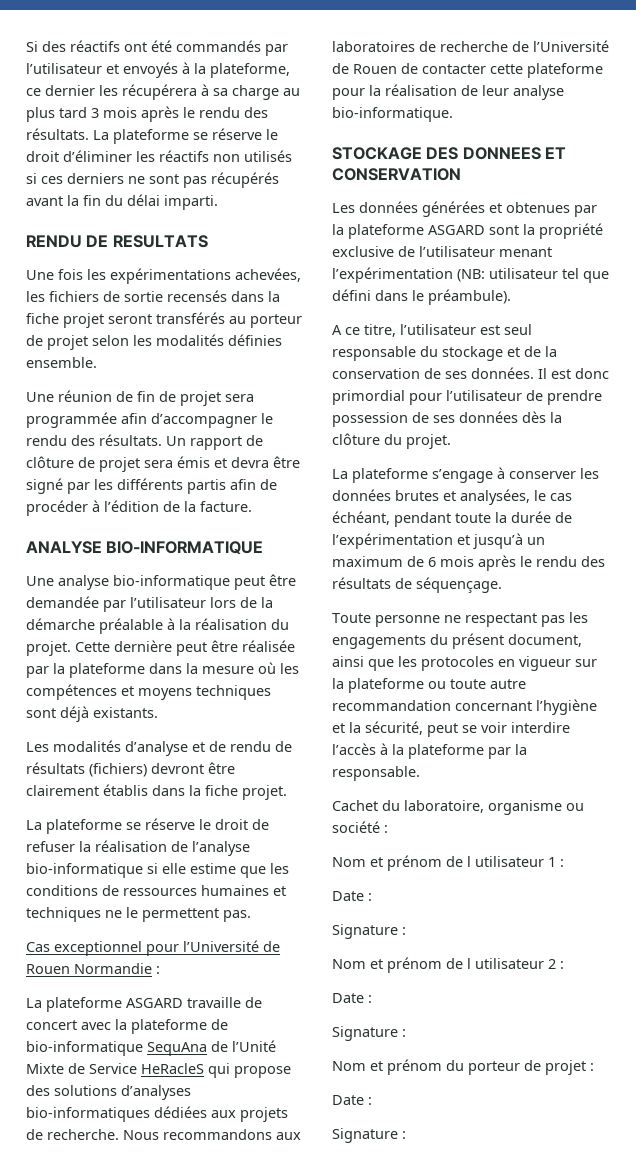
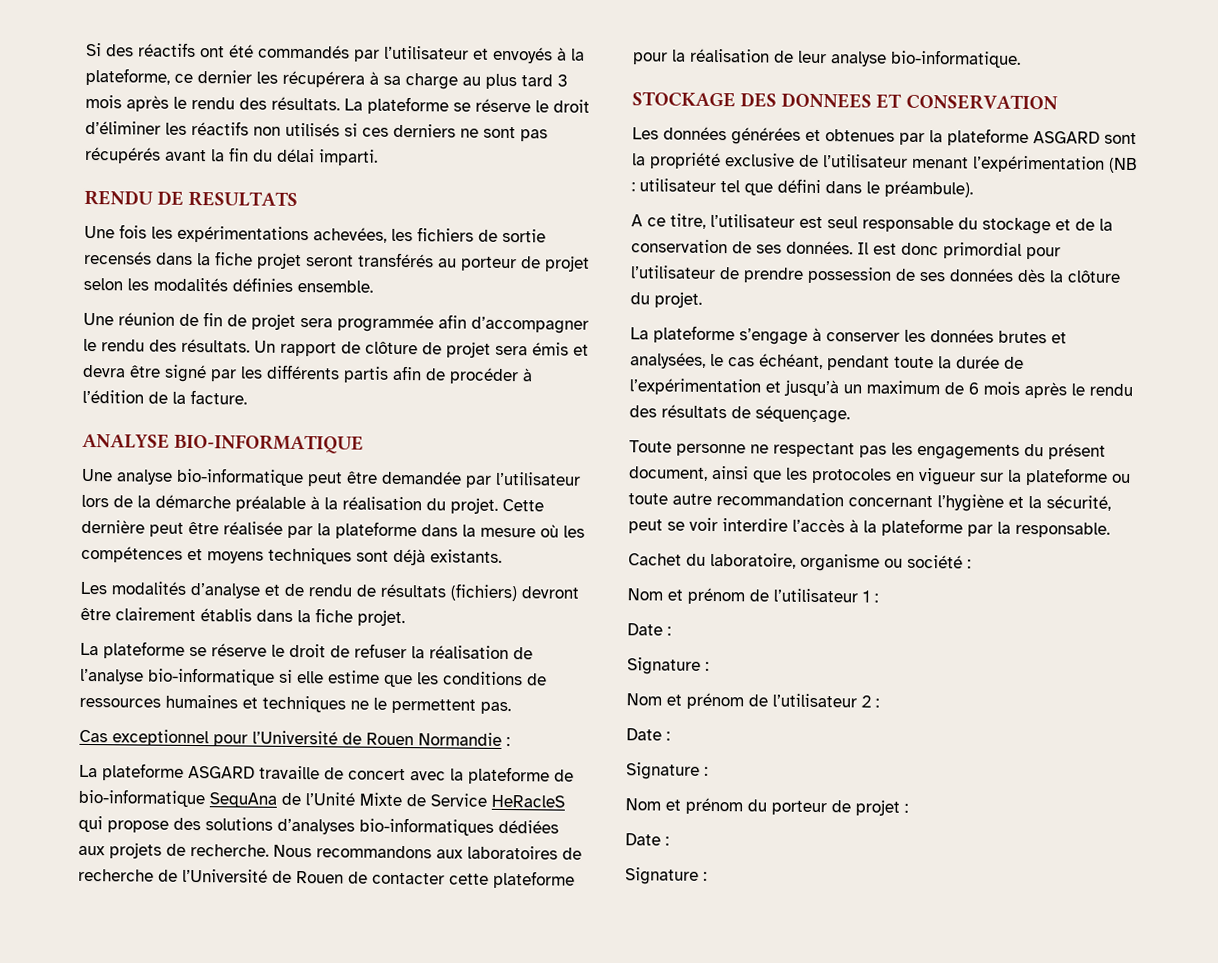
[457,269,485,282] (NB: -> [1108,157,1138,174] [631,182,635,192] (NB :
[467,856,544,867] l utilisateur -> [773,588,858,603] l’utilisateur
[467,958,544,969] l utilisateur -> [772,693,857,708] l’utilisateur

